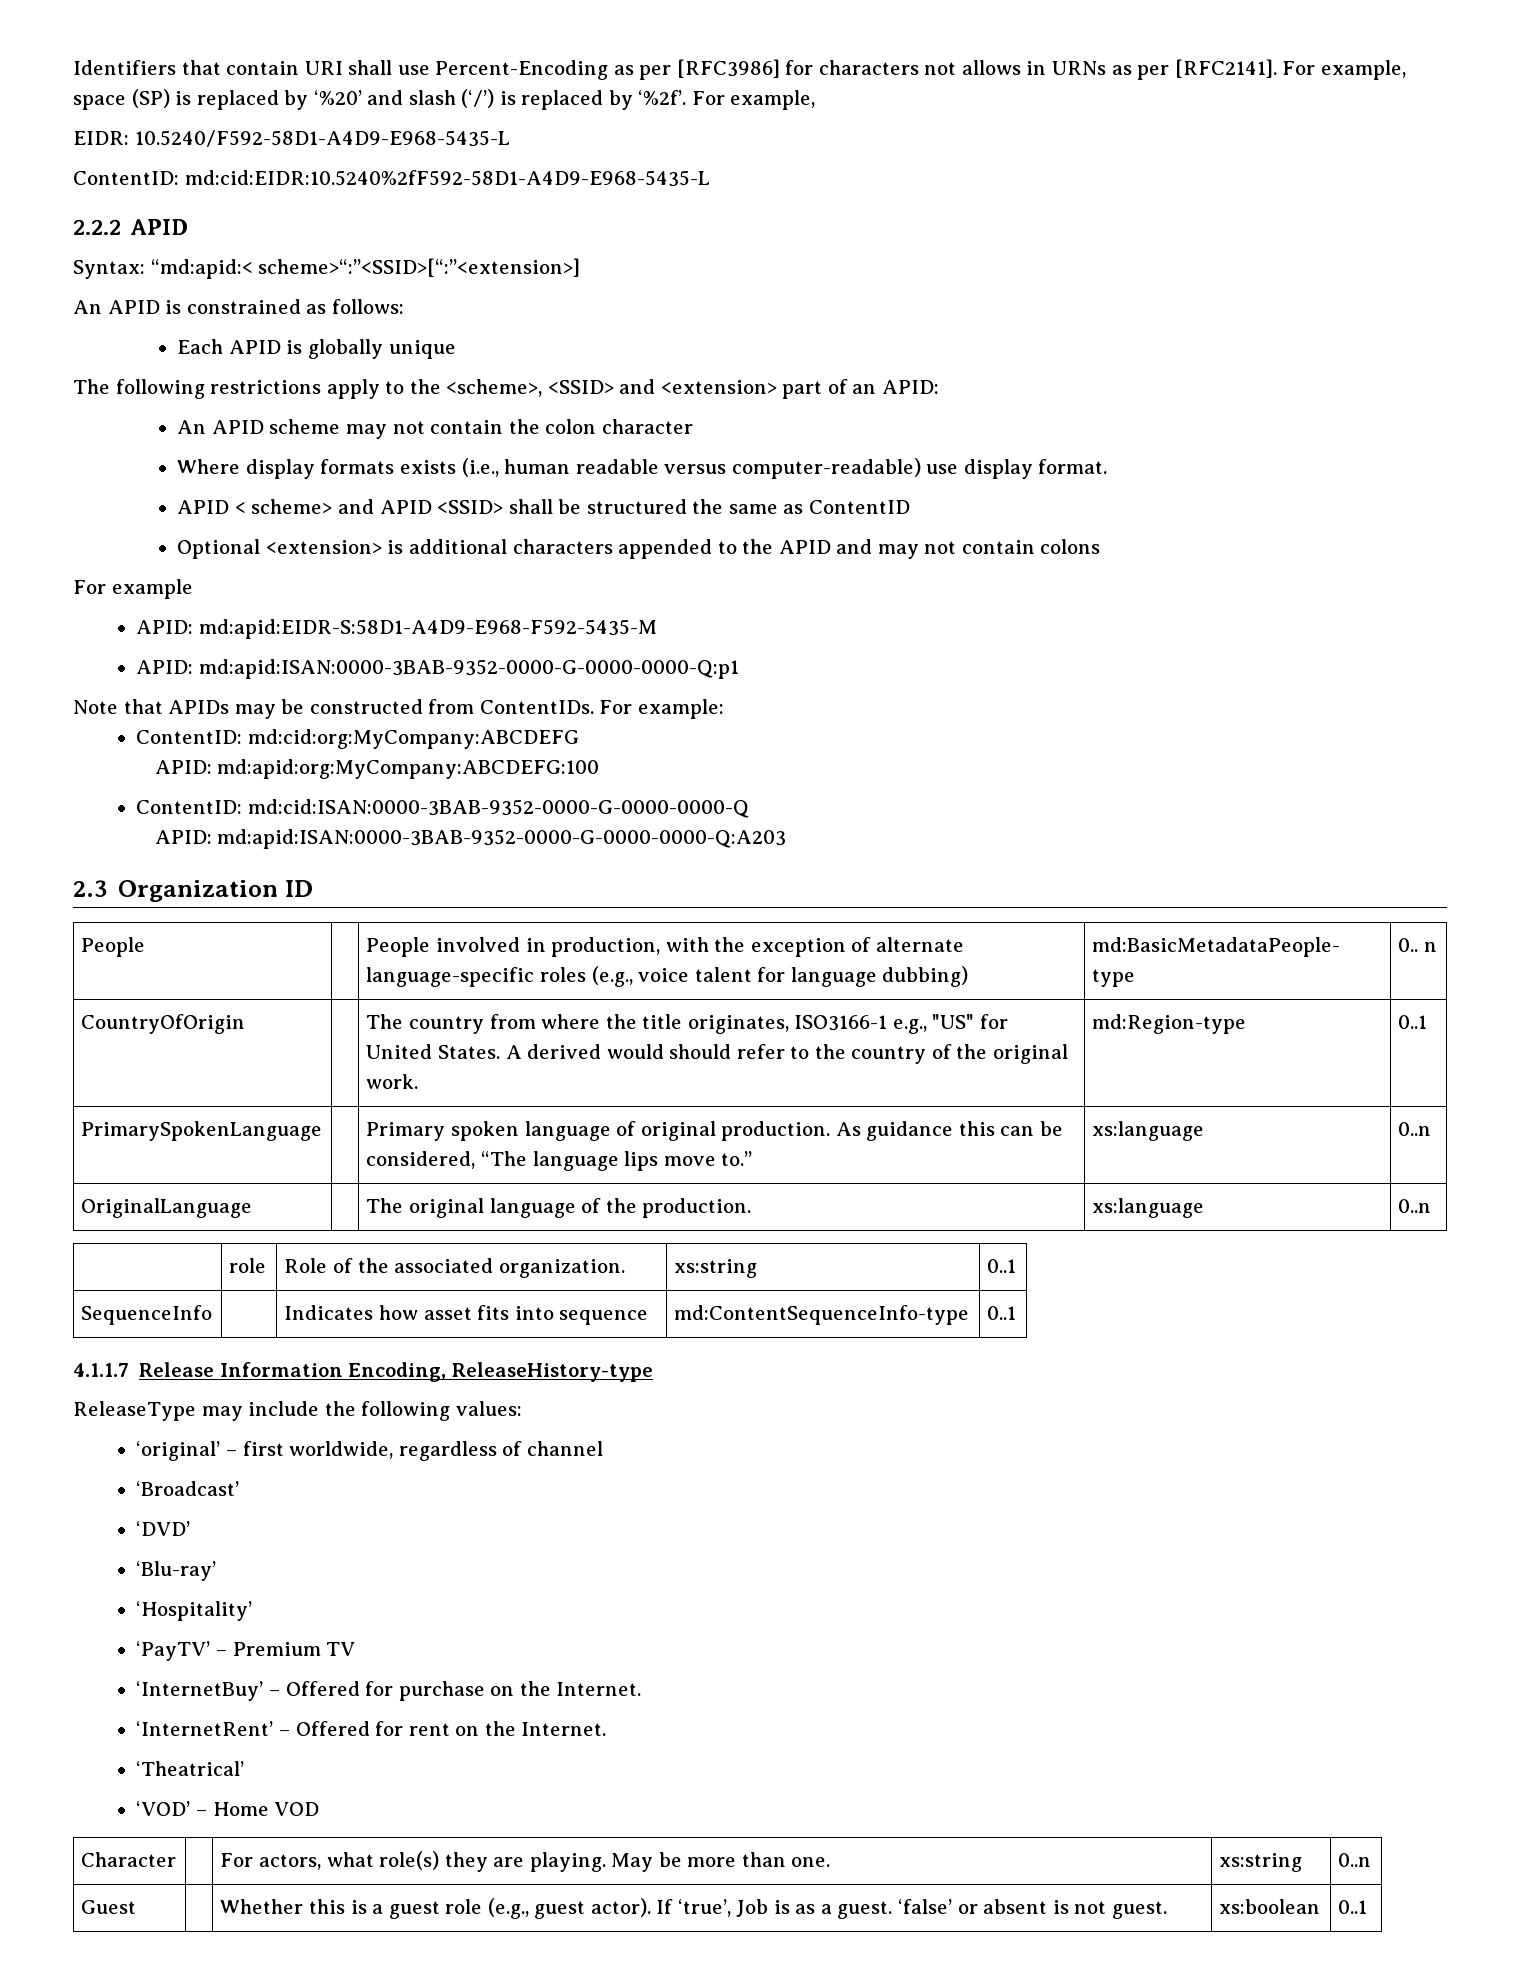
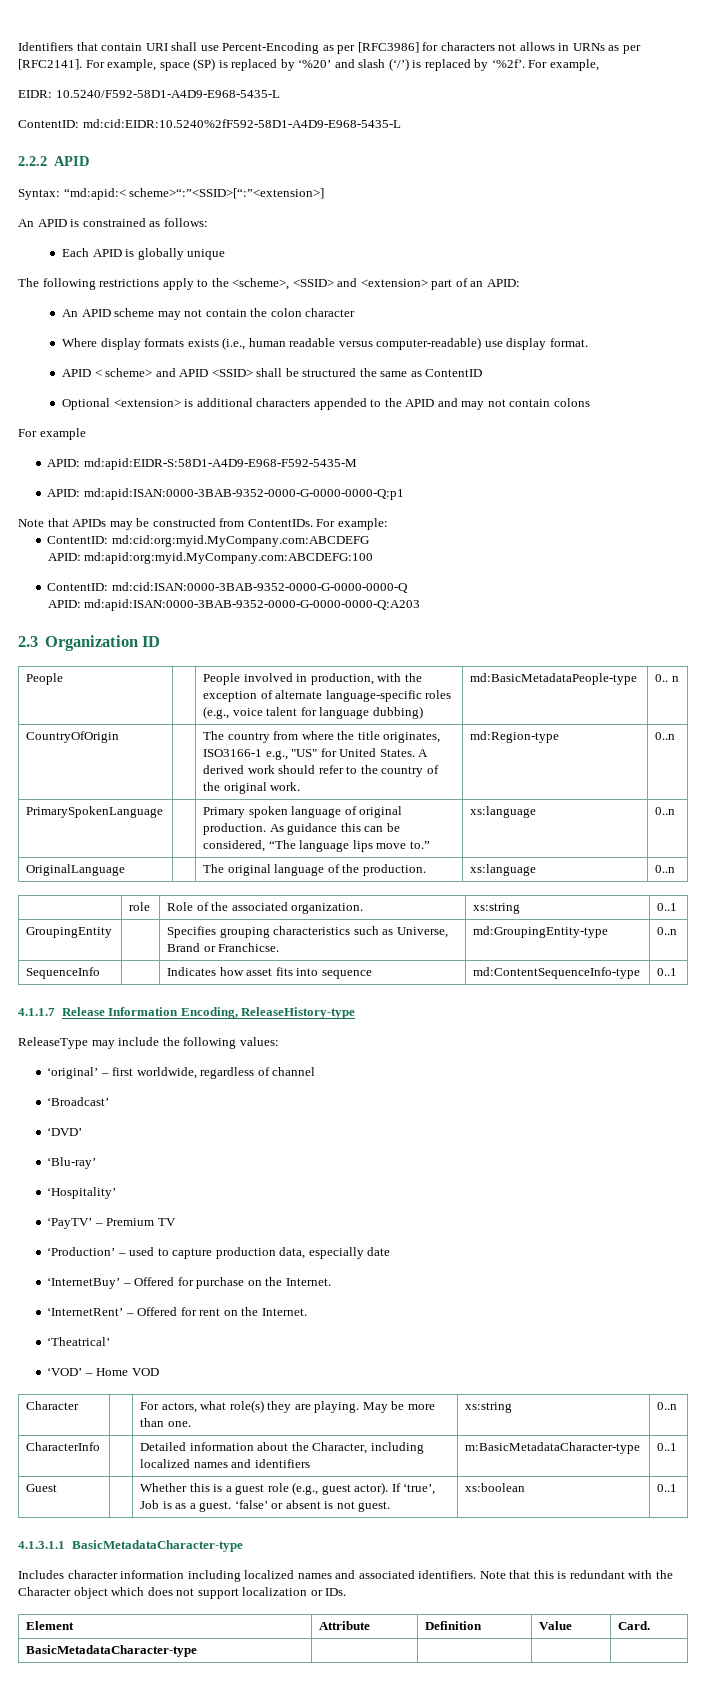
[247,729,579,749] [154,759,600,779] md:cid:org:MyCompany:ABCDEFG // APID: md:apid:org:MyCompany:ABCDEFG:100 -> [111,535,369,547] [47,552,374,564] md:cid:org:myid.MyCompany.com:ABCDEFG // APID: md:apid:org:myid.MyCompany.com:ABCDEFG:100
[606,1044,664,1059] would -> [247,765,275,774] work
[1398,1015,1428,1029] 0..1 -> [655,732,676,740] 0..n
(1017, 1266) none -> [26,927,113,938] [167,926,448,938] [167,943,280,952] [473,926,609,938] [657,927,678,935] // GroupingEntity | | Specifies grouping characteristics such as Universe, Brand or Franchicse. | md:GroupingEntity-type | 0..n
(356, 1649) none -> [47,1247,391,1259] // ‘Production’ – used to capture production data, especially date
(1372, 1860) none -> [26,1442,101,1451] [140,1442,424,1454] [140,1459,310,1468] [465,1442,641,1454] [657,1443,678,1451] // CharacterInfo | | Detailed information about the Character, including localized names and identifiers | m:BasicMetadataCharacter-type | 0..1
(1368, 1907) none -> [18,1540,243,1552] [18,1570,673,1582] [18,1587,347,1599] [26,1621,75,1630] [319,1621,371,1630] [425,1621,483,1630] [539,1621,573,1630] [618,1621,651,1630] [26,1645,198,1657] // 4.1.3.1.1 BasicMetadataCharacter-type // Includes character information including localized names and associated identifiers. Note that this is redundant with the Character object which does not support localization or IDs. // Element | Attribute | Definition | Value | Card. // BasicMetadataCharacter-type | | | |

